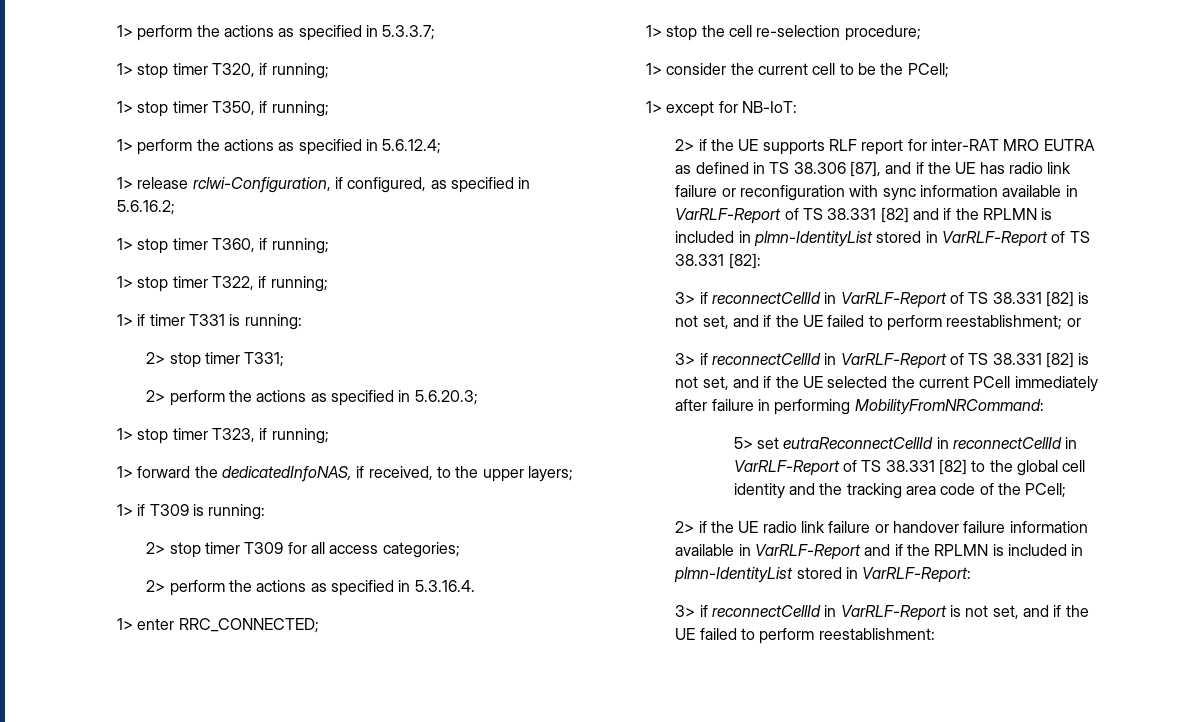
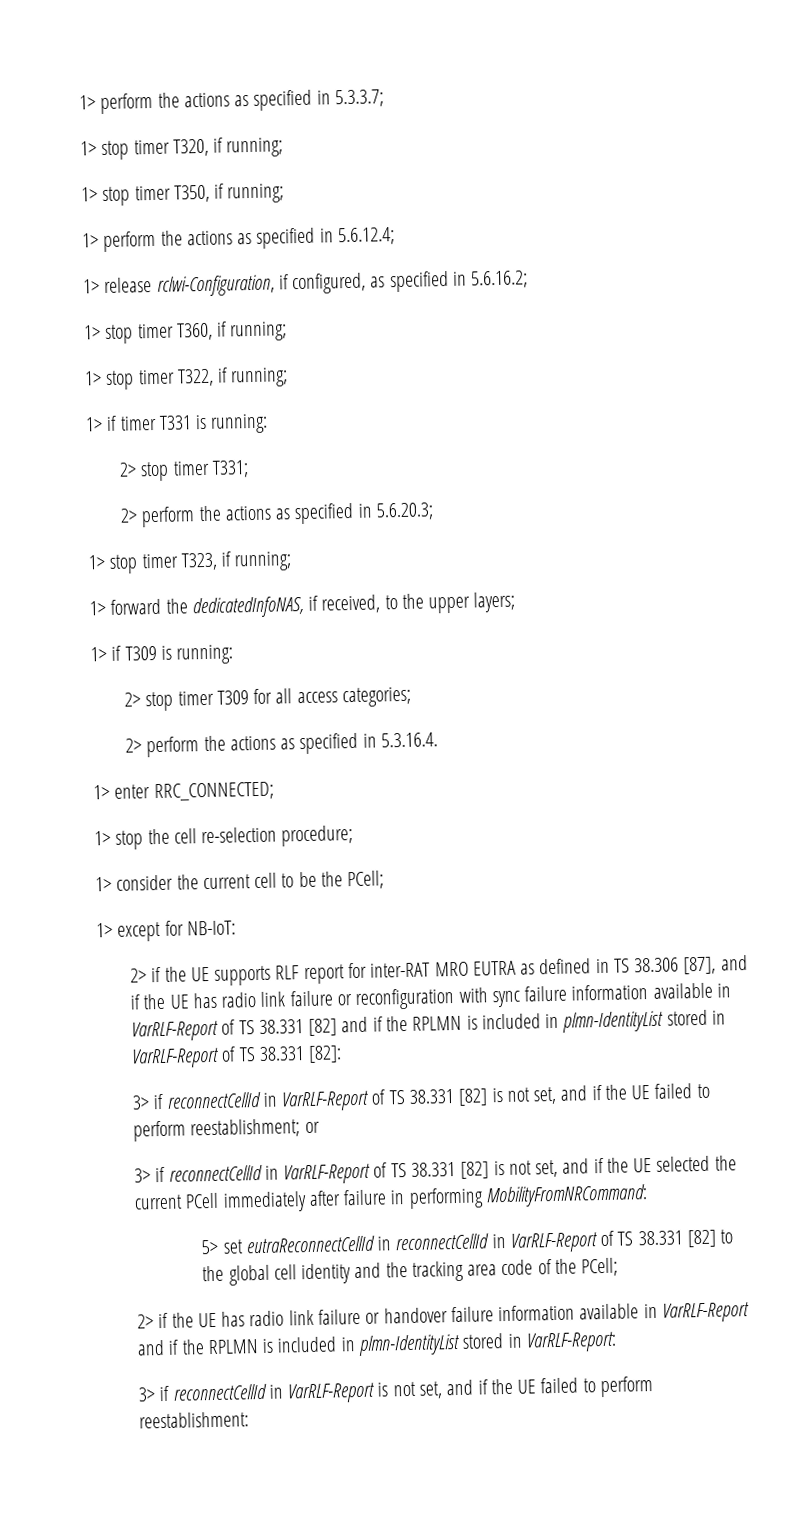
(916, 194) none -> [524,985,568,1002] failure
(759, 527) none -> [221,1311,246,1327] has

